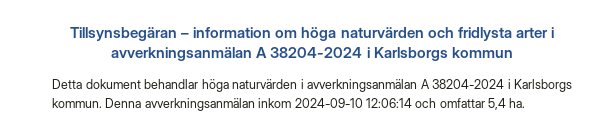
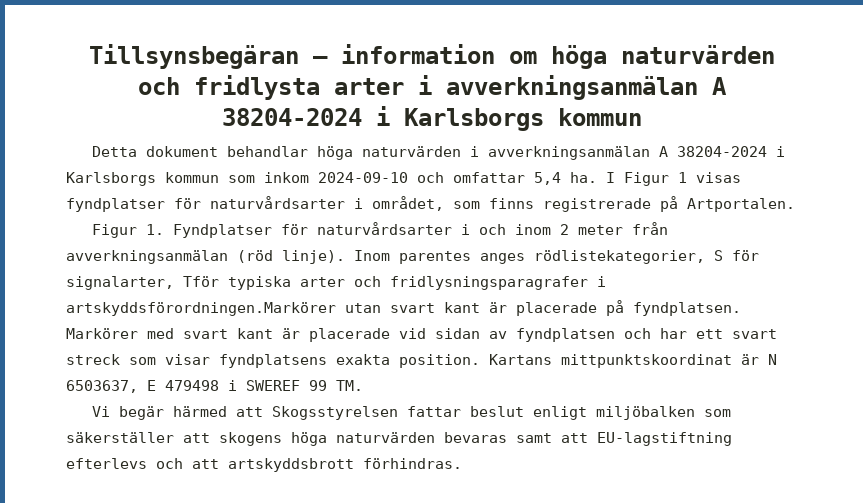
[52,98,255,111] kommun. Denna avverkningsanmälan -> [165,172,255,183] kommun som
[365,98,412,108] 12:06:14 -> (408, 177) none
(526, 103) none -> [606,172,741,186] [66,196,795,212] [91,222,668,238] [66,250,759,264] [66,276,606,290] [66,300,741,316] [66,328,777,342] [66,354,777,368] [66,380,363,393] [91,406,731,420] [66,432,732,446] [66,458,462,472] I Figur 1 visas fyndplatser för naturvårdsarter i området, som finns registrerade på Artportalen. // Figur 1. Fyndplatser för naturvårdsarter i och inom 2 meter från avverkningsanmälan (röd linje). Inom parentes anges rödlistekategorier, S för signalarter, Tför typiska arter och fridlysningsparagrafer i artskyddsförordningen.Markörer utan svart kant är placerade på fyndplatsen. Markörer med svart kant är placerade vid sidan av fyndplatsen och har ett svart streck som visar fyndplatsens exakta position. Kartans mittpunktskoordinat är N 6503637, E 479498 i SWEREF 99 TM. // Vi begär härmed att Skogsstyrelsen fattar beslut enligt miljöbalken som säkerställer att skogens höga naturvärden bevaras samt att EU-lagstiftning efterlevs och att artskyddsbrott förhindras.

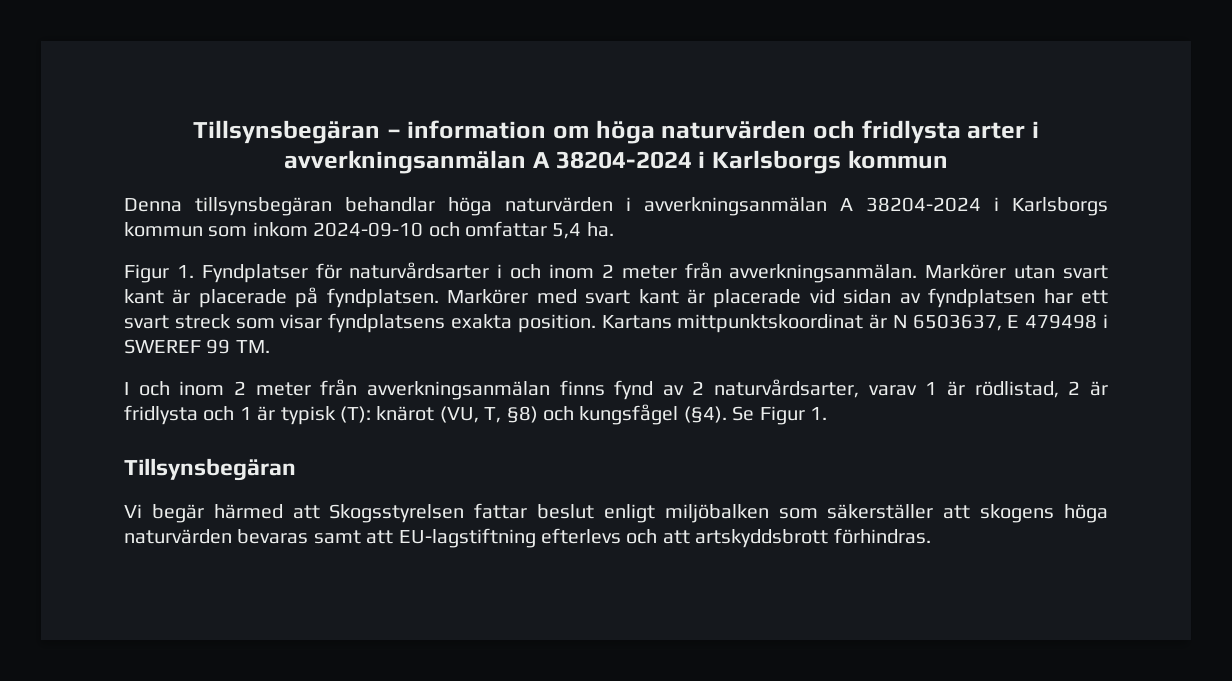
[91,146,218,157] Detta dokument -> [124,197,332,216] Denna tillsynsbegäran
[606,172,741,186] [66,196,795,212] I Figur 1 visas fyndplatser för naturvårdsarter i området, som finns registrerade på Artportalen. -> (614, 229) none
[66,250,759,264] [66,276,606,290] [66,302,336,316] avverkningsanmälan (röd linje). Inom parentes anges rödlistekategorier, S för signalarter, Tför typiska arter och fridlysningsparagrafer i artskyddsförordningen.Markörer -> [729,264,1007,283] avverkningsanmälan. Markörer
[624,328,651,339] och -> (1036, 298) none
(363, 385) none -> [124,379,1108,400] [124,404,827,425] [124,458,296,481] // I och inom 2 meter från avverkningsanmälan finns fynd av 2 naturvårdsarter, varav 1 är rödlistad, 2 är fridlysta och 1 är typisk (T): knärot (VU, T, §8) och kungsfågel (§4). Se Figur 1. // Tillsynsbegäran

